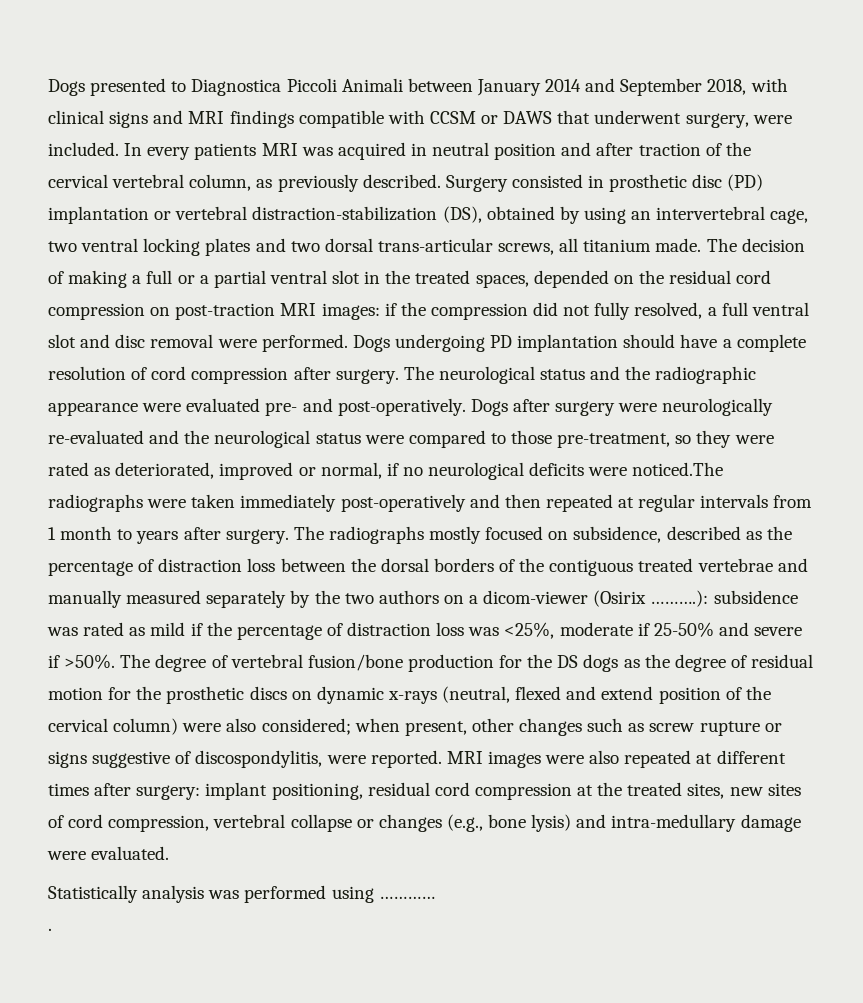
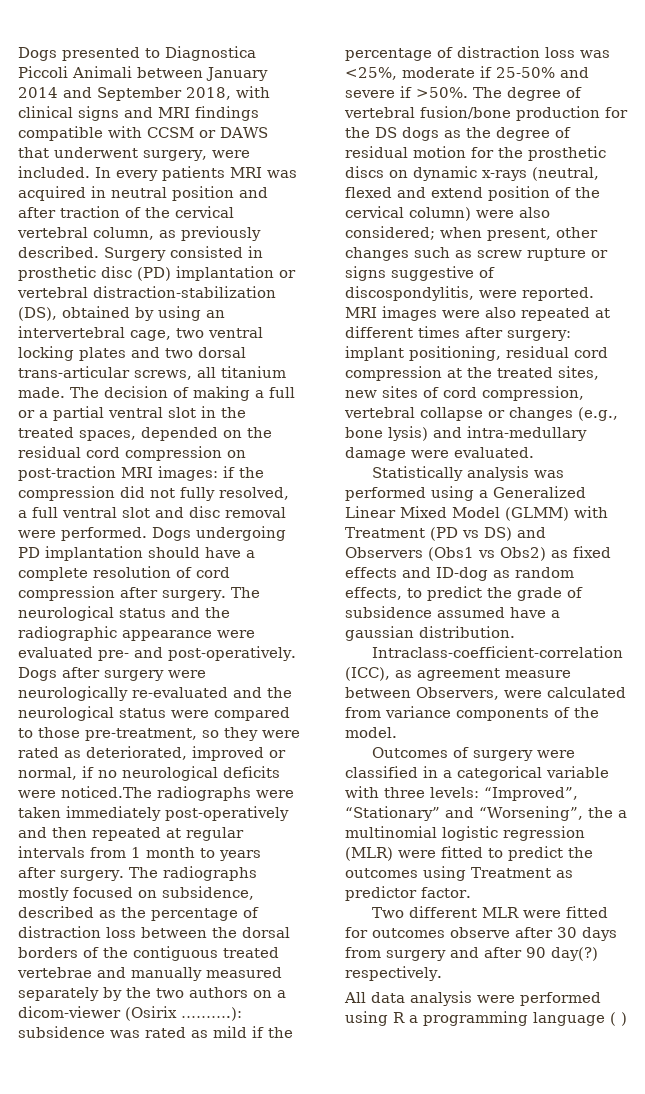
[378,896,435,899] [48,928,52,931] ………… // . -> [479,486,586,498] [345,506,608,521] [345,527,546,541] [345,546,611,561] [345,567,574,581] [345,586,583,601] [345,606,560,618] [345,626,515,641] [371,646,623,658] [345,667,571,681] [345,687,626,700] [345,706,599,721] [345,727,397,738] [371,747,575,761] [345,766,609,781] [345,786,578,801] [345,806,627,821] [345,826,585,841] [345,846,593,861] [345,866,573,881] [345,886,471,901] [371,906,608,918] [345,927,617,941] [345,947,598,961] [345,966,442,981] [344,991,601,1006] [345,1011,627,1026] a Generalized Linear Mixed Model (GLMM) with Treatment (PD vs DS) and Observers (Obs1 vs Obs2) as fixed effects and ID-dog as random effects, to predict the grade of subsidence assumed have a gaussian distribution. // Intraclass-coefficient-correlation (ICC), as agreement measure between Observers, were calculated from variance components of the model. // Outcomes of surgery were classified in a categorical variable with three levels: “Improved”, “Stationary” and “Worsening”, the a multinomial logistic regression (MLR) were fitted to predict the outcomes using Treatment as predictor factor. // Two different MLR were fitted for outcomes observe after 30 days from surgery and after 90 day(?) respectively. // All data analysis were performed using R a programming language ( )

